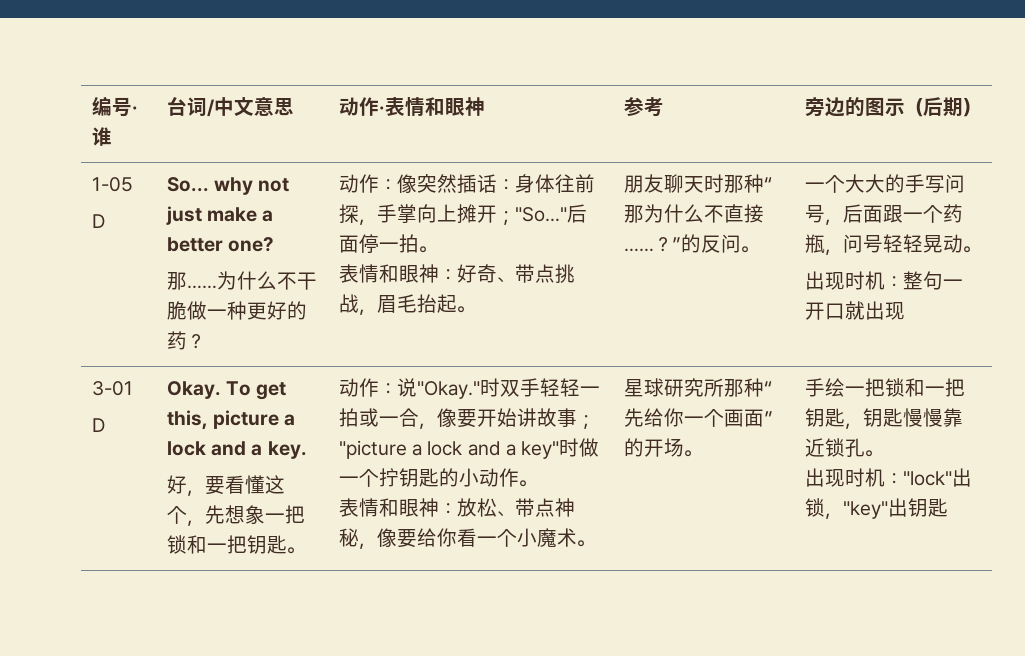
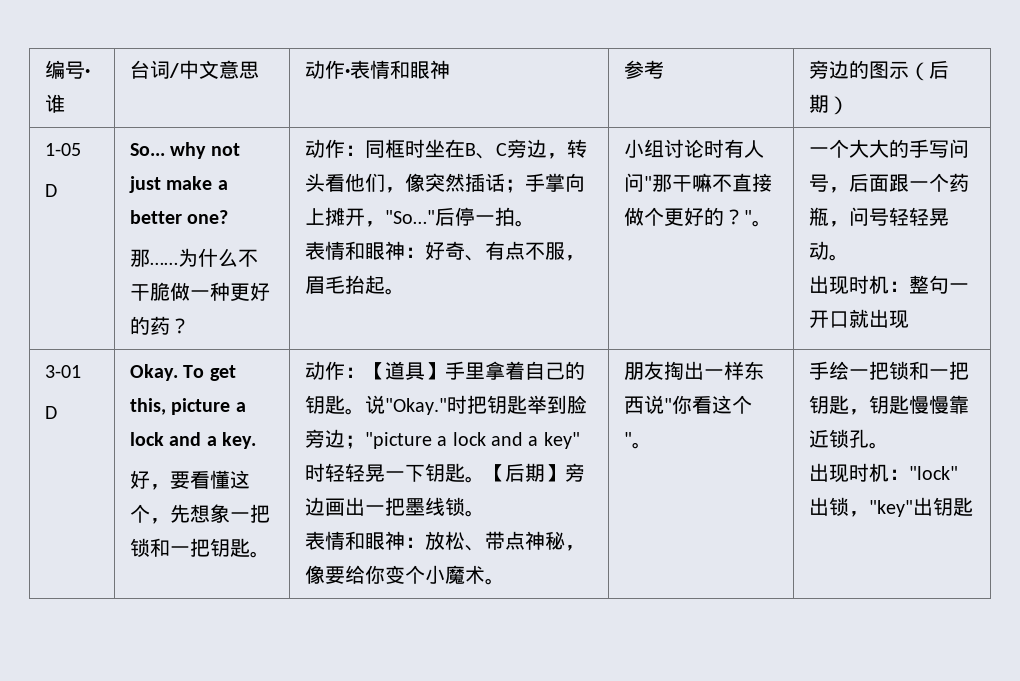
[396,174,595,194] [338,204,377,225] 像突然插话：身体往前探， -> [364,139,587,159] [304,173,525,193] 同框时坐在B、C旁边，转头看他们，像突然插话；
[496,204,587,225] [338,235,359,253] ；"So…"后面 -> [364,207,455,227] ，"So…"后
[514,264,575,284] [338,294,359,313] 带点挑战 -> [484,241,565,260] 有点不服
[623,174,773,193] [623,204,764,223] [623,234,741,253] 朋友聊天时那种“那为什么不直接……？”的反问 -> [623,139,764,158] [623,173,772,192] [623,207,752,226] 小组讨论时有人问"那干嘛不直接做个更好的？"
[396,378,600,399] [338,408,577,429] 说"Okay."时双手轻轻一拍或一合，像要开始讲故事 -> [364,361,585,380] [304,395,587,415] [304,429,345,448] 【道具】手里拿着自己的钥匙。说"Okay."时把钥匙举到脸旁边
[579,438,600,457] [338,468,519,487] 做一个拧钥匙的小动作 -> [324,463,585,483] [304,497,465,516] 轻轻晃一下钥匙。【后期】旁边画出一把墨线锁
[456,528,497,547] 看一 -> [384,565,405,584] 变
[623,378,773,397] [623,408,773,427] [623,438,684,457] 星球研究所那种“先给你一个画面”的开场 -> [623,361,764,380] [623,395,752,414] [623,432,632,446] 朋友掏出一样东西说"你看这个"

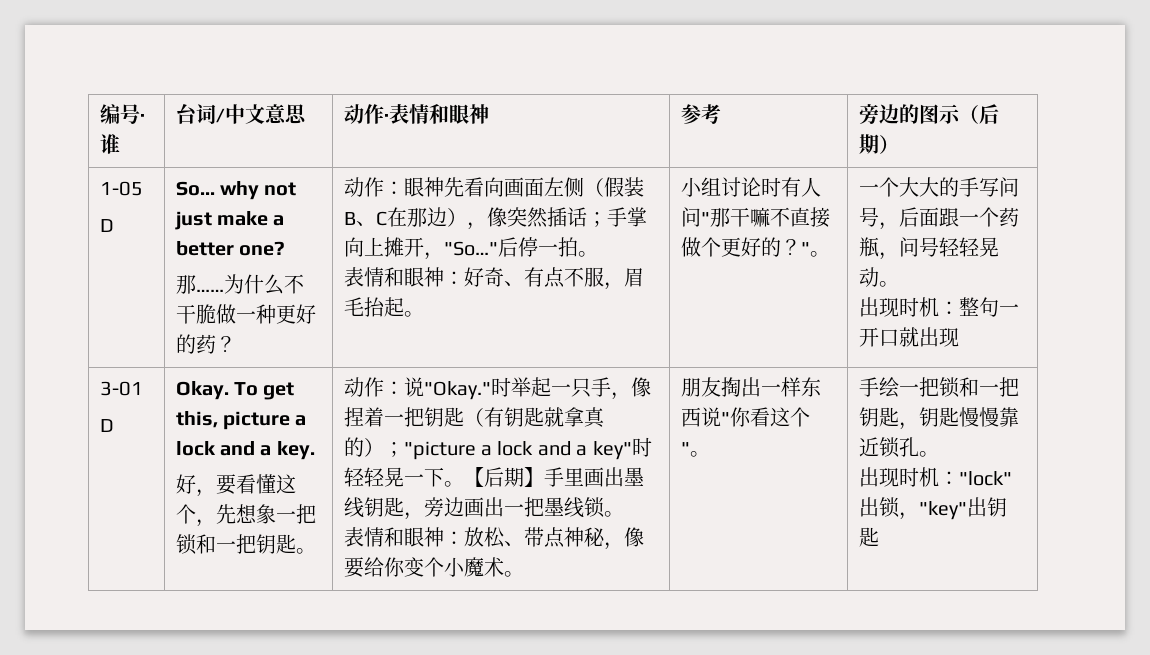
[364,139,587,159] [304,173,385,192] 同框时坐在B、C旁边，转头看他们 -> [403,177,644,197] [343,207,467,227] 眼神先看向画面左侧（假装B、C在那边）
[364,361,585,380] [304,395,587,415] [304,429,345,448] 【道具】手里拿着自己的钥匙。说"Okay."时把钥匙举到脸旁边 -> [403,377,651,400] [343,407,605,428] [343,437,384,457] 说"Okay."时举起一只手，像捏着一把钥匙（有钥匙就拿真的）
[424,463,465,482] 钥匙 -> (444, 477) none
(565, 473) none -> [543,467,644,487] [343,497,424,520] 手里画出墨线钥匙，

